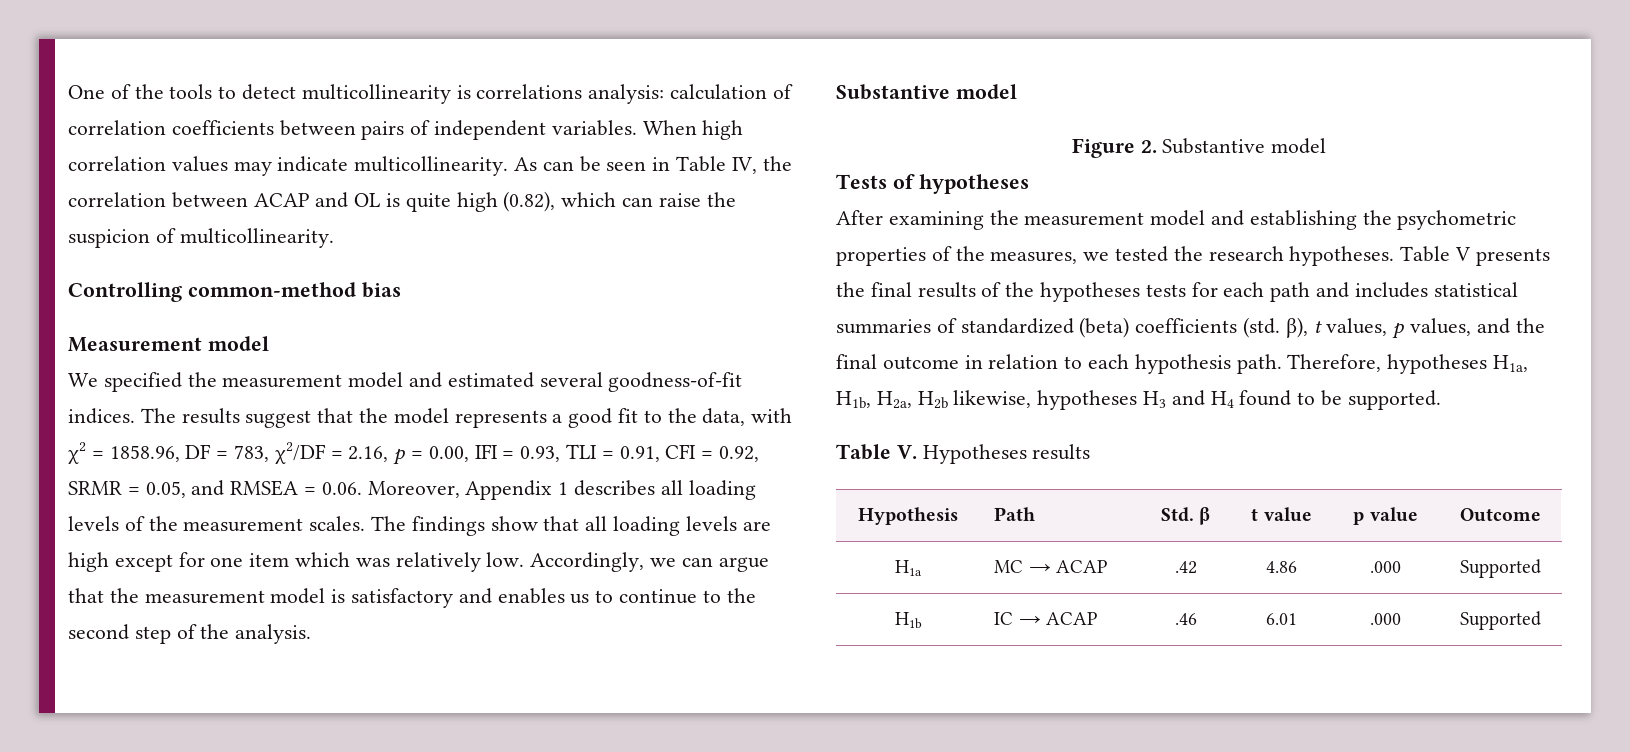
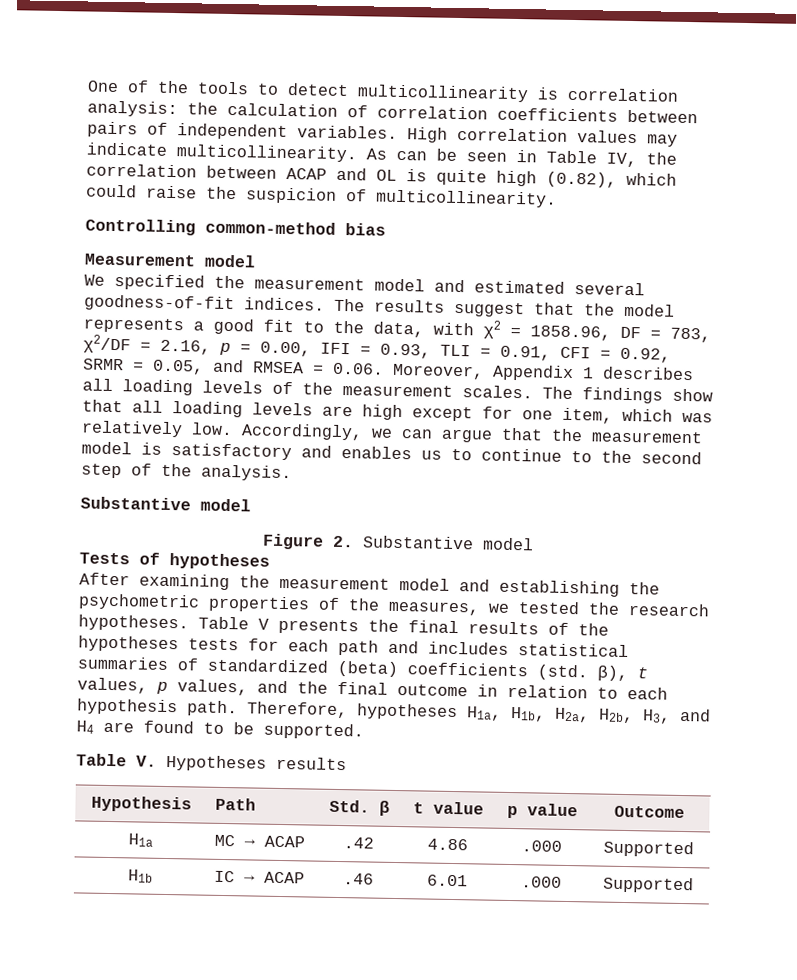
[476,84,665,104] correlations analysis: -> [567,87,679,102] [87,100,218,118] correlation analysis: the
[642,120,744,140] When high -> [407,127,448,143] High
[622,197,654,207] can -> [86,184,137,198] could
[249,553,290,567] item -> [562,407,613,424] item,
[917,390,1167,410] H2b likewise, hypotheses H3 -> [598,708,671,724] H2b, H3,
(1234, 399) none -> [103,721,134,733] are

